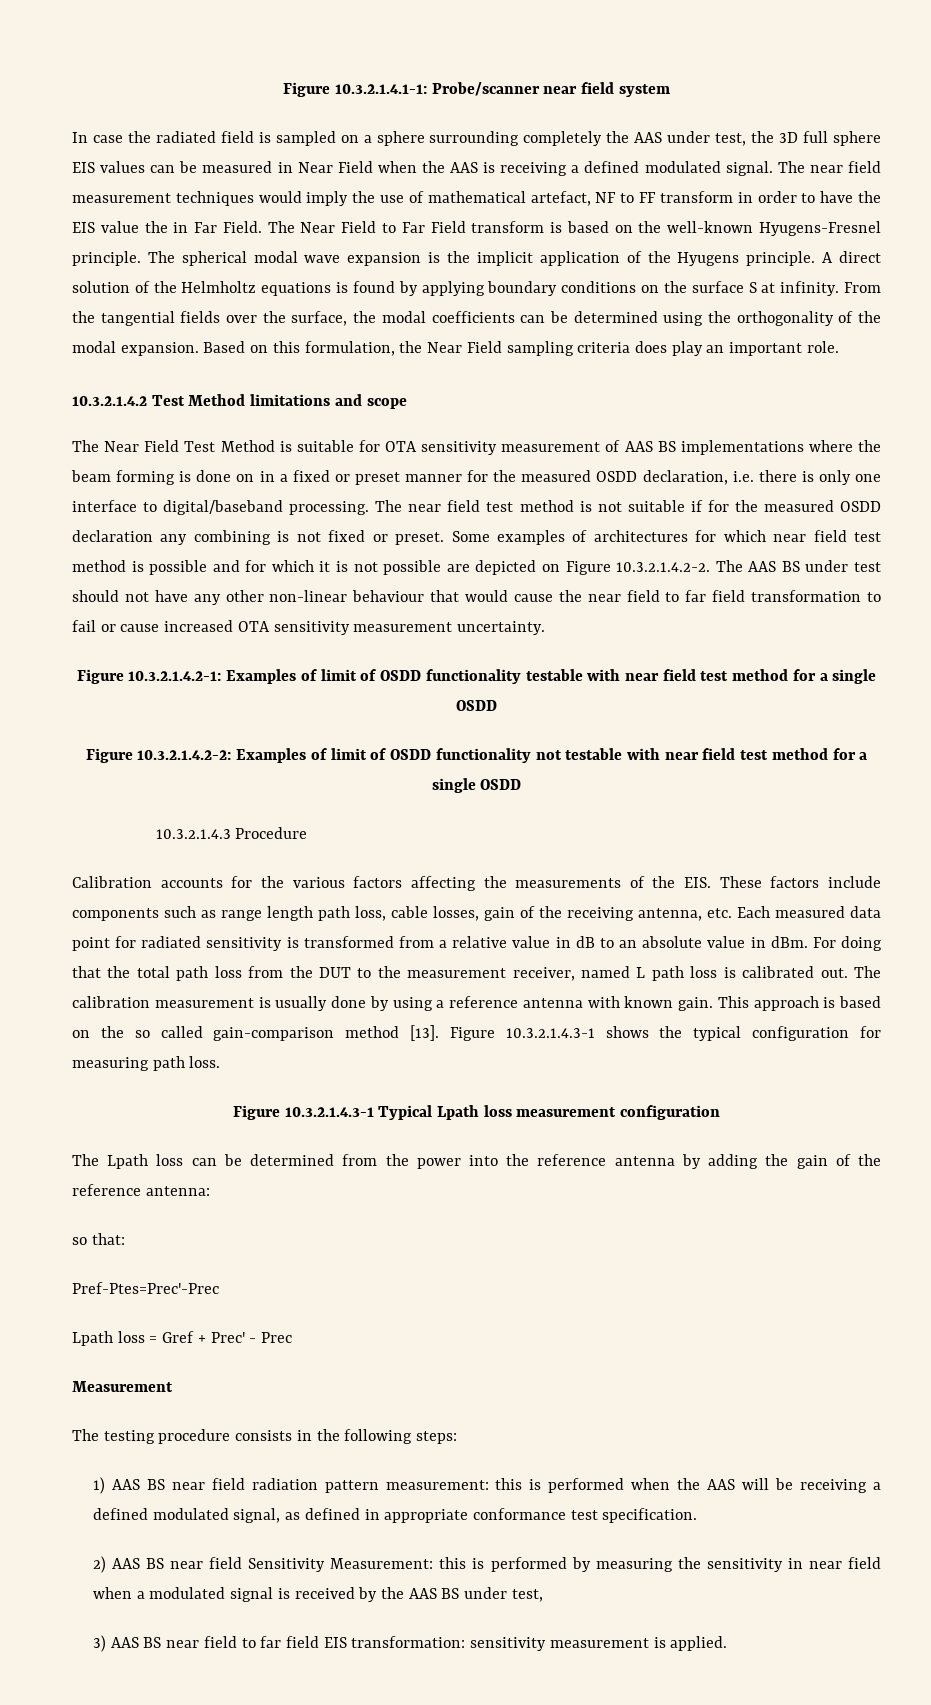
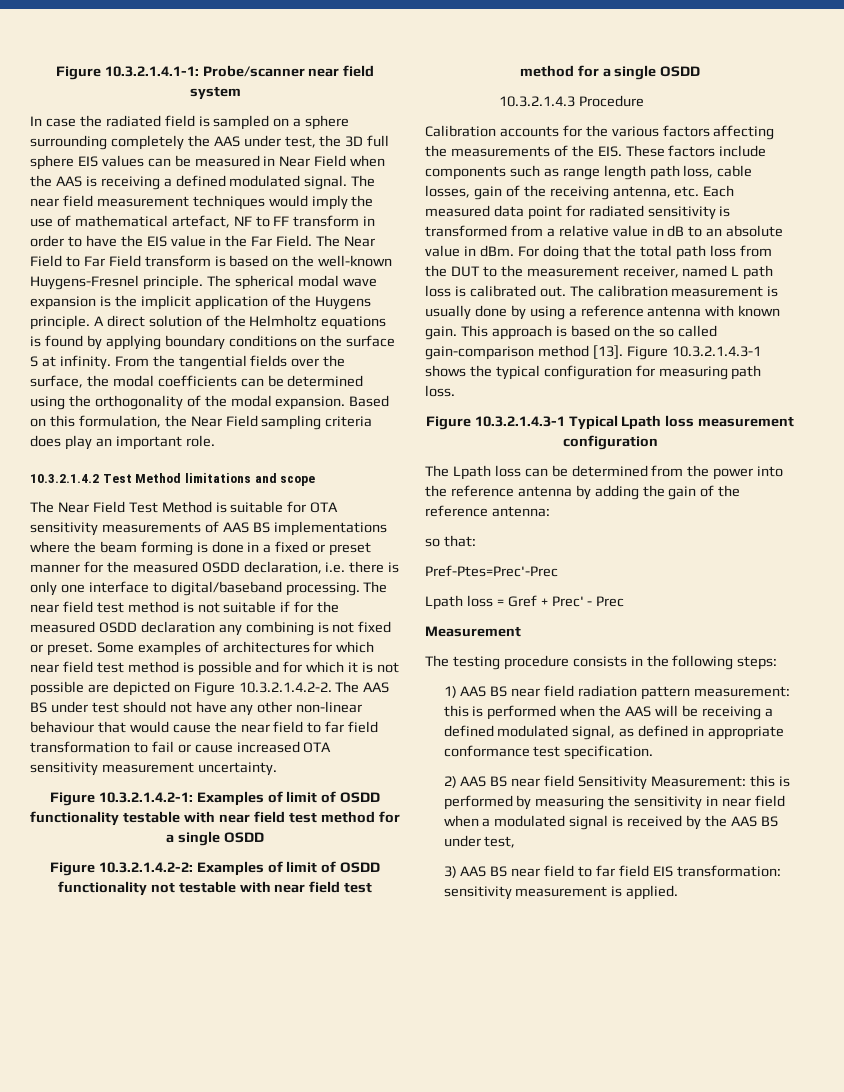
[144,221,189,233] the in -> [209,235,248,247] in the
[759,221,882,236] Hyugens-Fresnel -> [30,275,139,290] Huygens-Fresnel
[677,252,740,266] Hyugens -> [315,296,372,310] Huygens
[501,442,601,452] measurement -> [101,522,201,533] measurements
[236,474,255,482] on -> (244, 547) none

